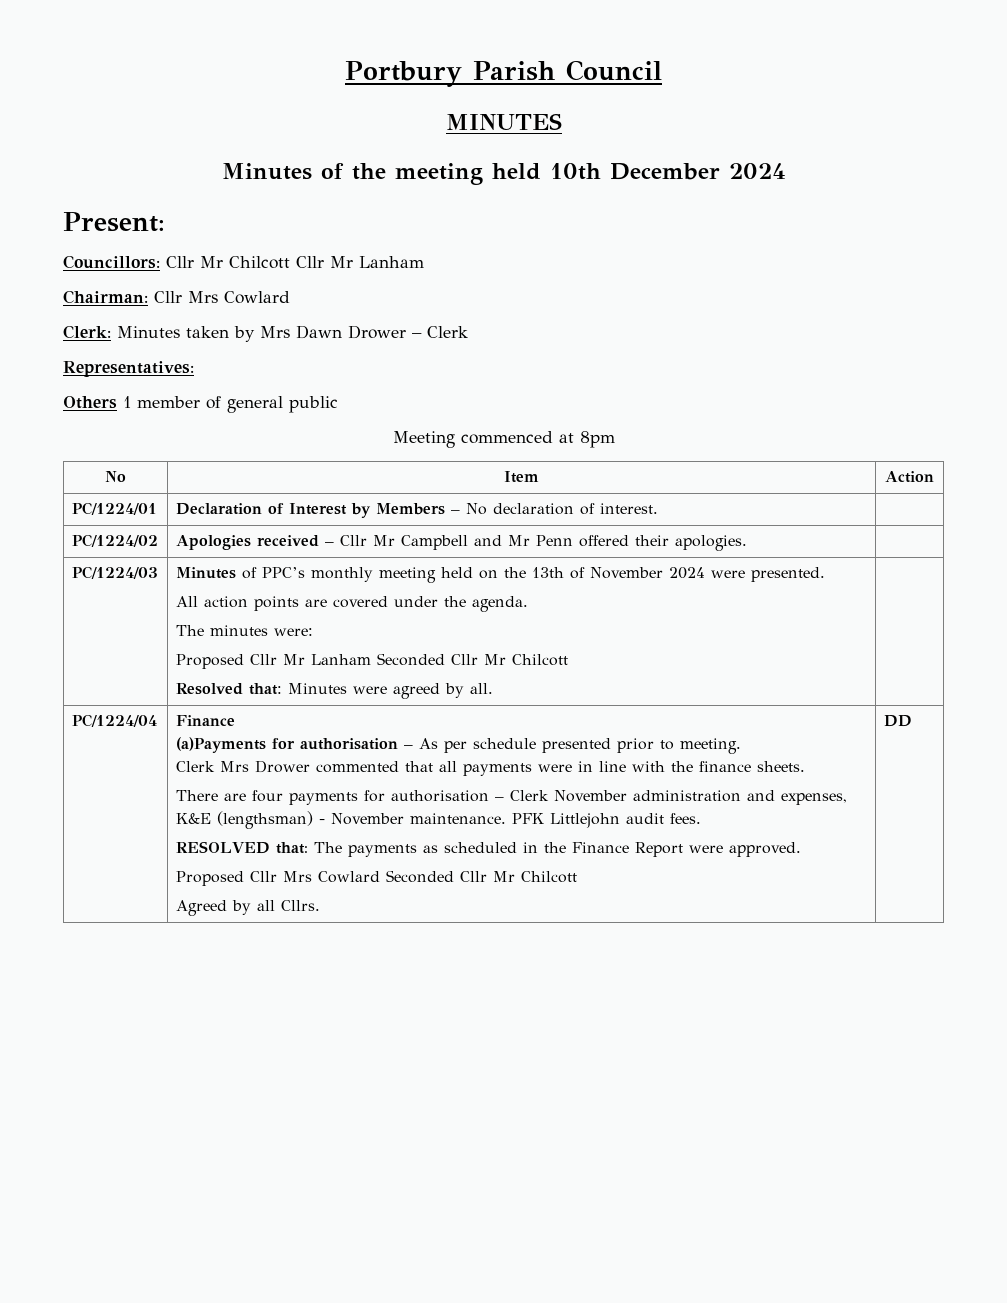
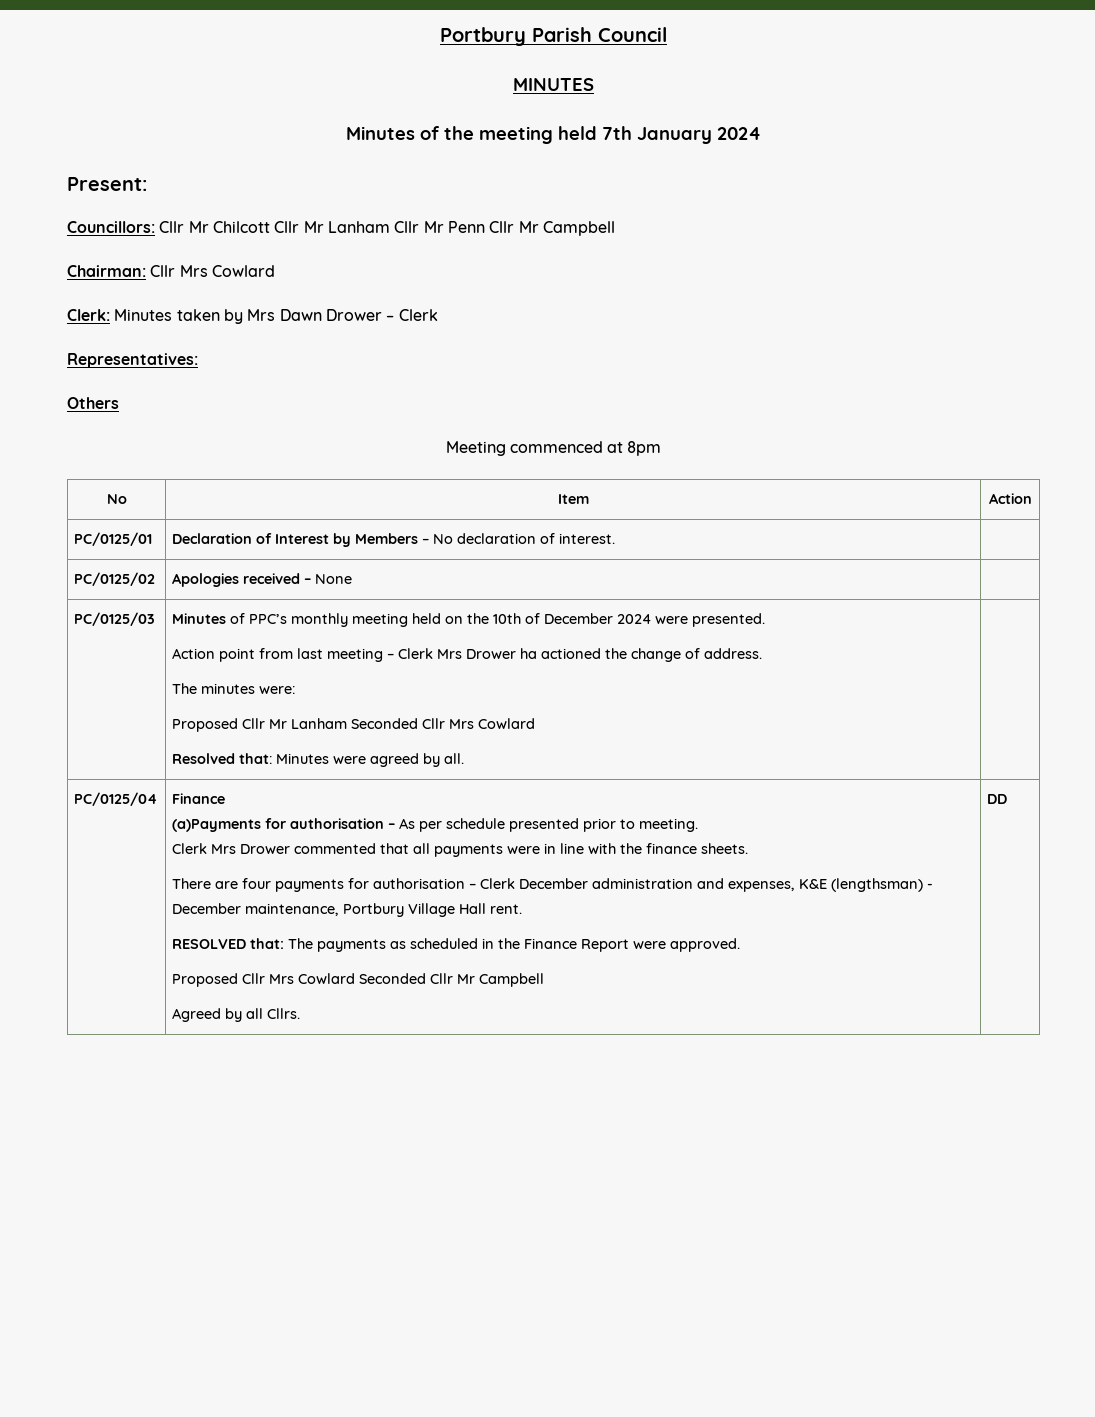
[549,163,720,180] 10th December -> [602,126,712,144] 7th January
(424, 262) none -> [394,221,615,236] Cllr Mr Penn Cllr Mr Campbell
[123,396,338,413] 1 member of general public -> (119, 403) none
[71,502,157,515] PC/1224/01 -> [74,532,153,546] PC/0125/01
[71,534,158,547] PC/1224/02 -> [74,572,156,586] PC/0125/02
[339,535,747,551] [71,566,158,579] Cllr Mr Campbell and Mr Penn offered their apologies. | // PC/1224/03 -> [315,574,353,584] [74,612,156,626] None | // PC/0125/03
[531,567,663,579] 13th of November -> [493,613,614,624] 10th of December
[175,596,528,612] All action points are covered under the agenda. -> [172,648,763,662] Action point from last meeting – Clerk Mrs Drower ha actioned the change of address.
[483,654,568,666] Mr Chilcott -> [449,718,536,729] Mrs Cowlard
[71,714,157,727] PC/1224/04 -> [74,792,158,806] PC/0125/04
[553,790,627,802] November -> [519,878,589,889] December
[330,813,701,828] November maintenance. PFK Littlejohn audit fees. -> [172,903,523,917] December maintenance, Portbury Village Hall rent.
[520,871,577,883] Chilcott -> [479,973,545,987] Campbell

